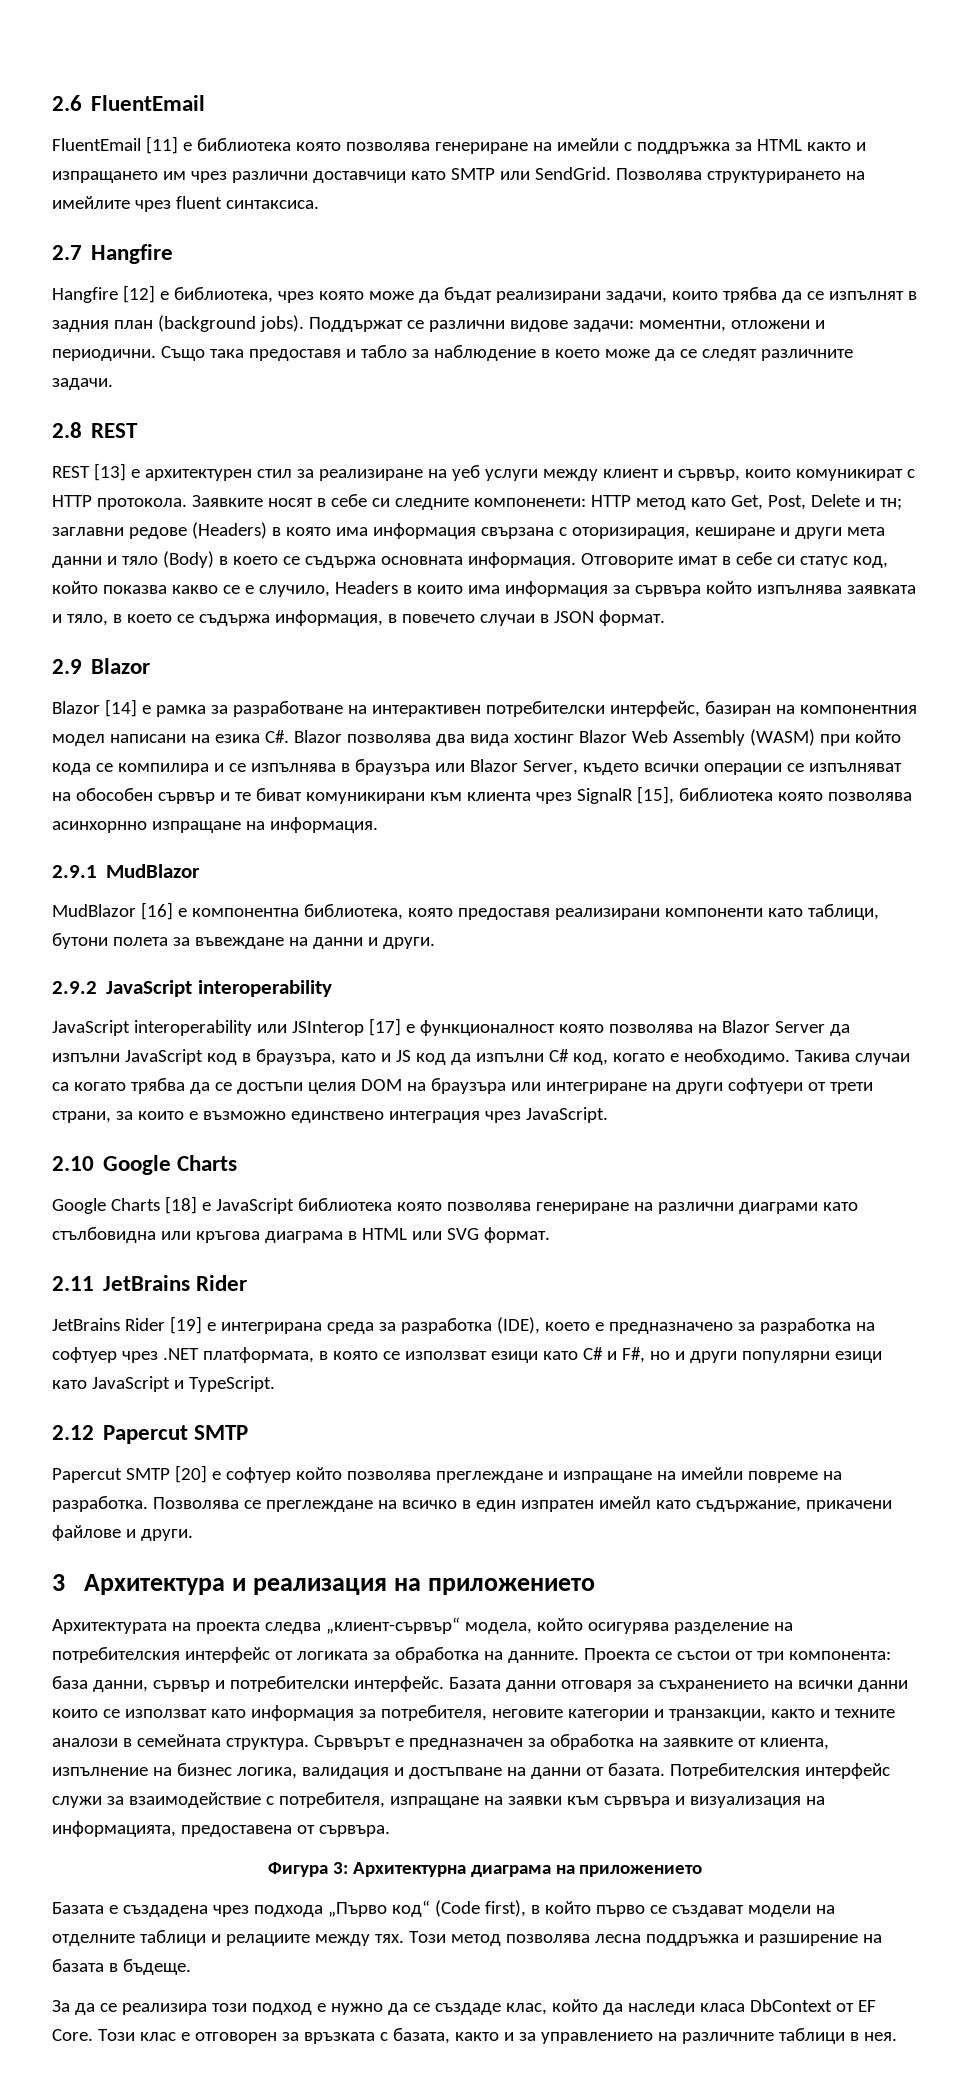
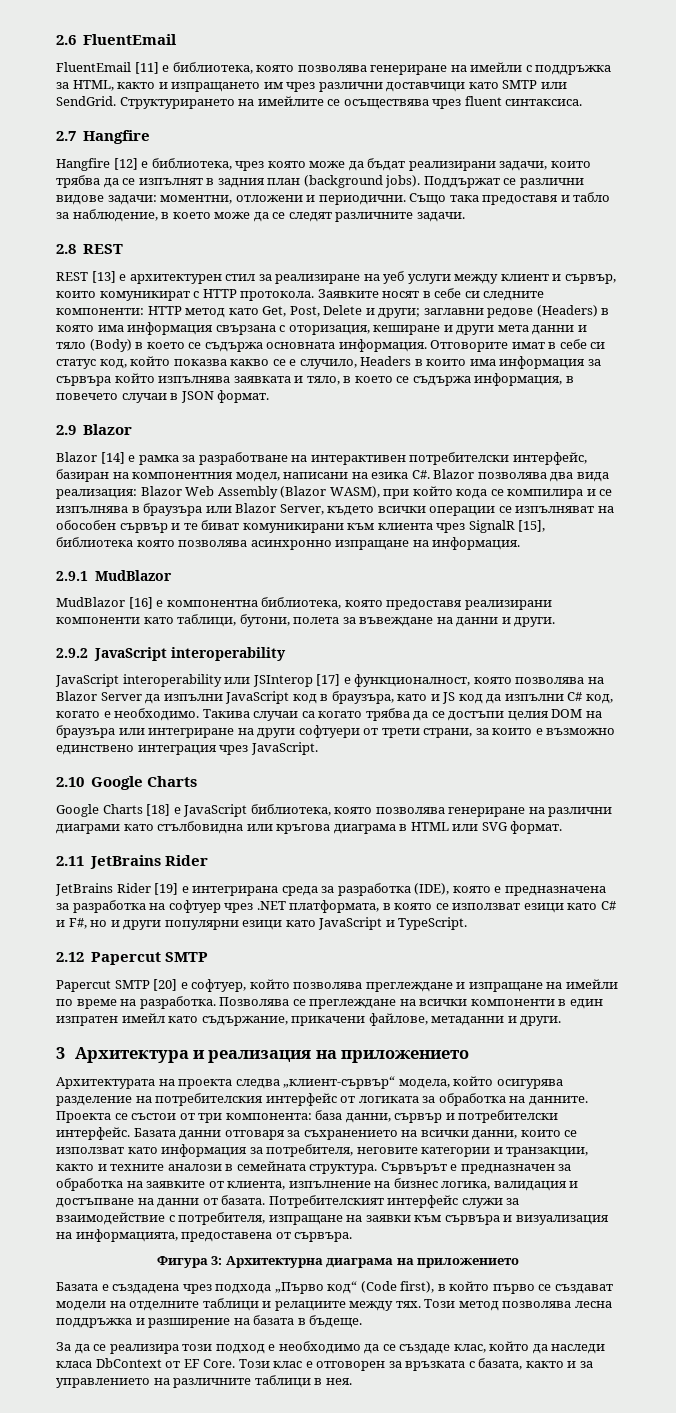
[196,138,291,151] библиотека -> [172,62,253,74] библиотека,
[756,139,802,151] HTML -> [72,80,114,91] HTML,
[615,168,865,183] [52,196,130,209] Позволява структурирането на имейлите -> [119,96,429,109] Структурирането на имейлите се осъществява
[433,345,536,361] наблюдение -> [72,209,158,222] наблюдение,
[473,498,586,507] компоненети: -> [56,308,144,315] компоненти:
[879,498,902,510] тн; -> [378,308,421,318] други;
[571,527,690,539] оторизирация, -> [288,325,370,335] оторизация,
[52,734,105,746] модел -> [235,472,280,482] модел,
[513,734,574,743] хостинг -> [56,489,137,499] реализация:
[749,729,815,746] (WASM) -> [280,486,380,498] (Blazor WASM),
[52,821,147,833] асинхорнно -> [250,540,332,550] асинхронно
[52,933,108,949] бутони -> [239,614,290,627] бутони,
[419,1020,555,1036] функционалност -> [354,674,471,687] функционалност,
[297,1198,392,1211] библиотека -> [250,804,331,816] библиотека,
[544,1322,733,1334] което е предназначено -> [452,886,606,896] която е предназначена
[225,1467,291,1483] софтуер -> [191,979,247,992] софтуер,
[747,1471,818,1483] повреме -> [56,999,117,1009] по време
[401,1500,457,1509] всичко -> [419,999,555,1006] всички компоненти
[52,1525,121,1541] файлове -> [368,1013,505,1026] файлове, метаданни
[857,1680,908,1692] данни -> [472,1130,518,1140] данни,
[669,1763,800,1779] Потребителския -> [268,1195,384,1208] Потребителският
[330,2003,383,2015] нужно -> [278,1341,361,1354] необходимо

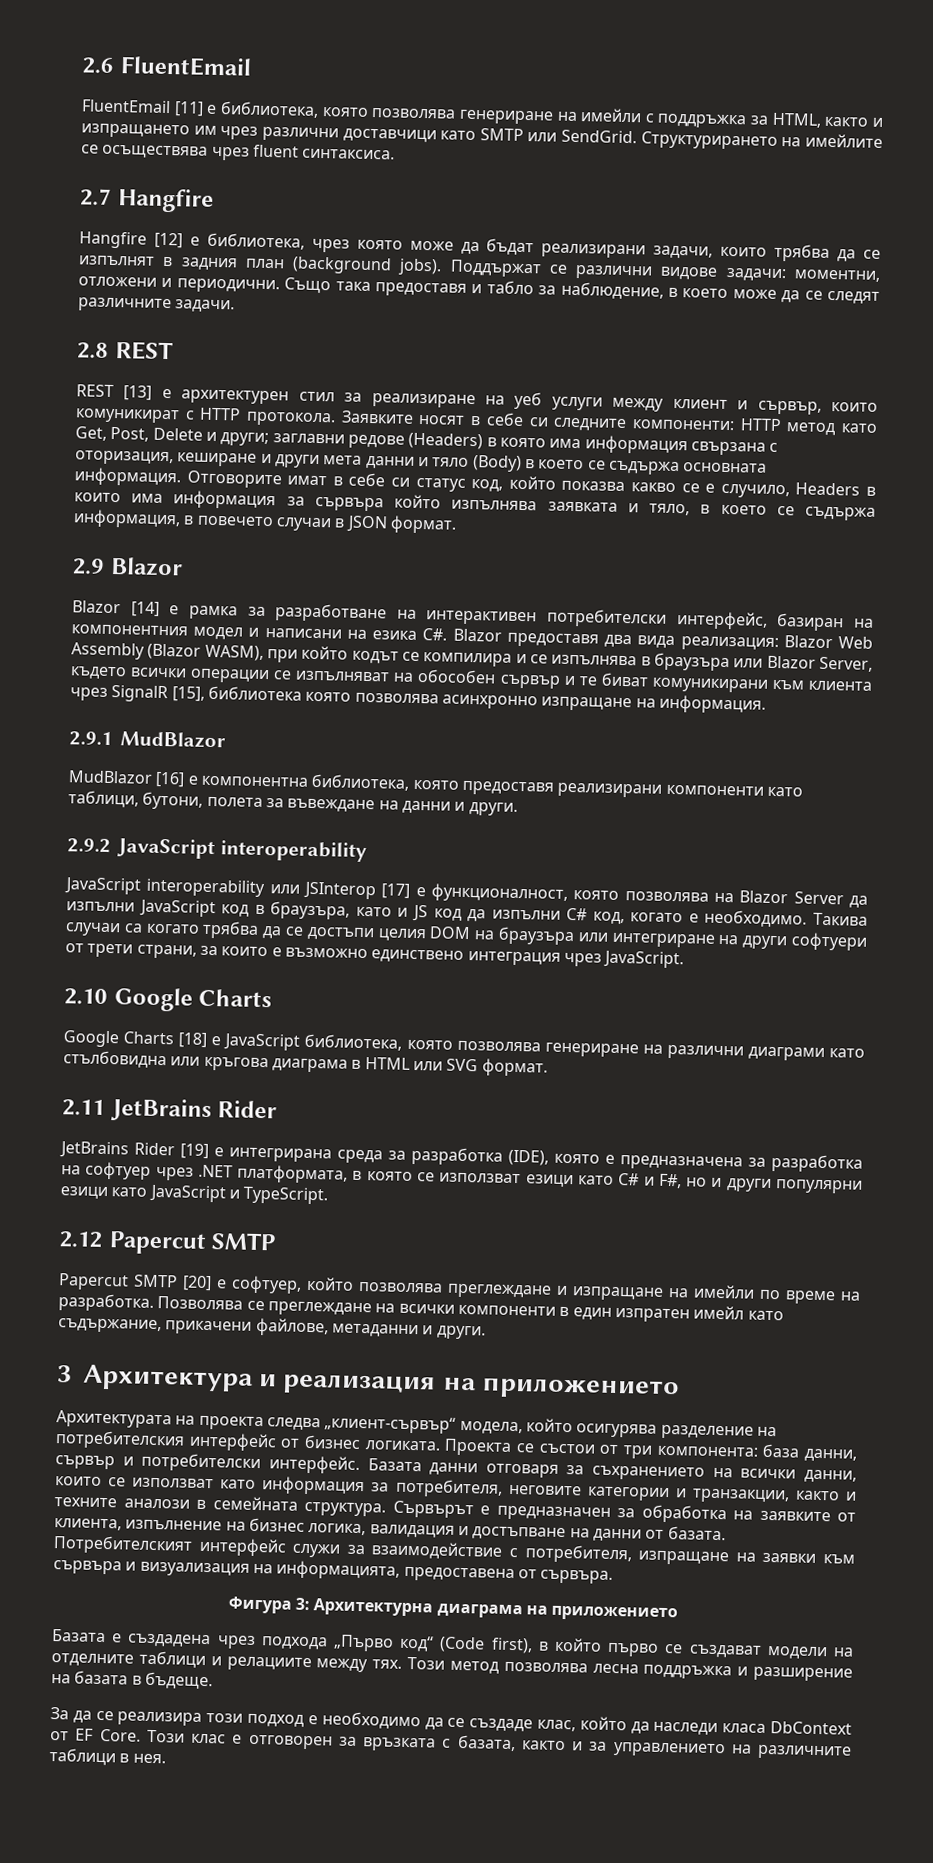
[235,472,280,482] модел, -> [193,626,260,640] модел и
[477,472,547,479] позволява -> [506,632,599,648] предоставя
[456,489,488,499] кода -> [351,650,399,664] кодът
[358,1093,588,1106] логиката за обработка на данните. -> [304,1434,441,1451] бизнес логиката.

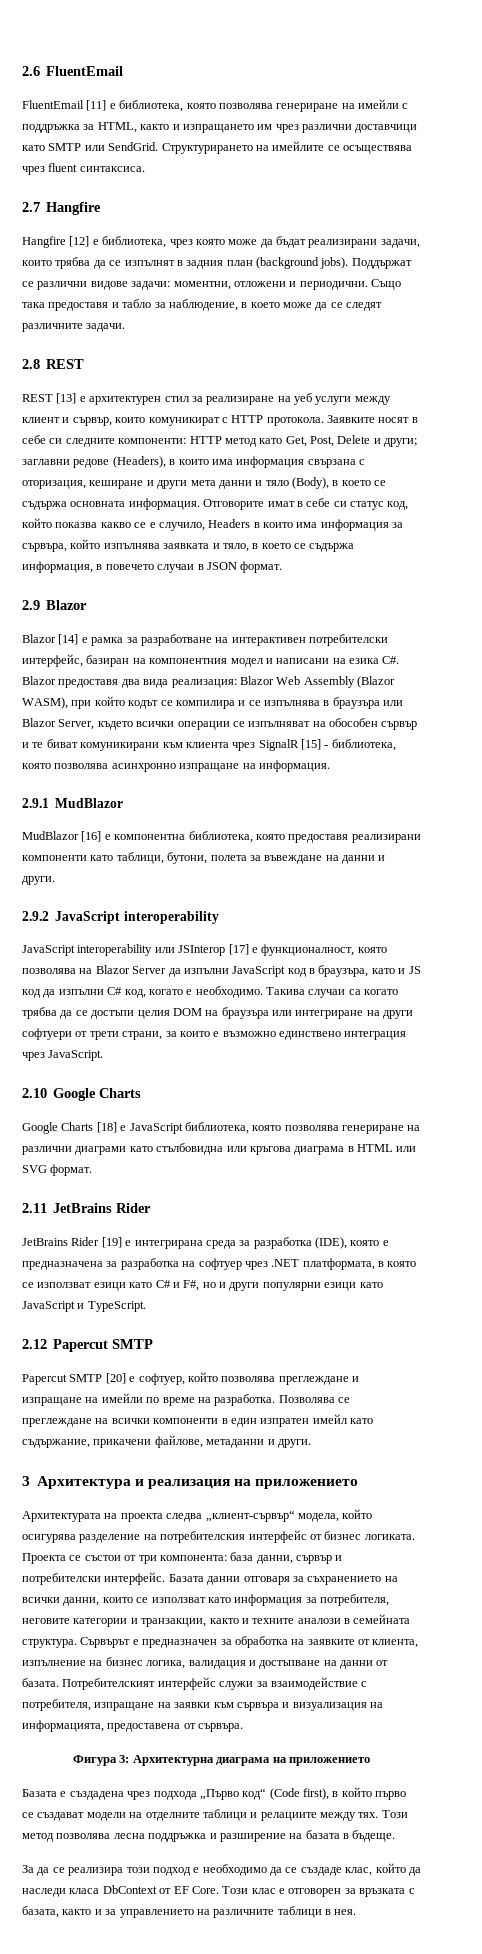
[408,432,546,450] (Headers) в която -> [112,456,209,468] (Headers), в които
[472,455,522,472] (Body) -> [292,477,329,489] (Body),
[314,496,384,512] сървъра -> [22,543,67,552] сървъра,
[171,685,302,702] [15], библиотека -> [301,739,396,751] [15] - библиотека,

